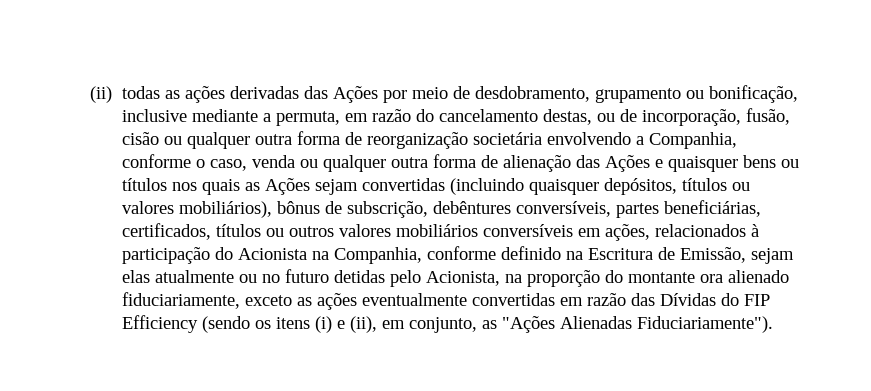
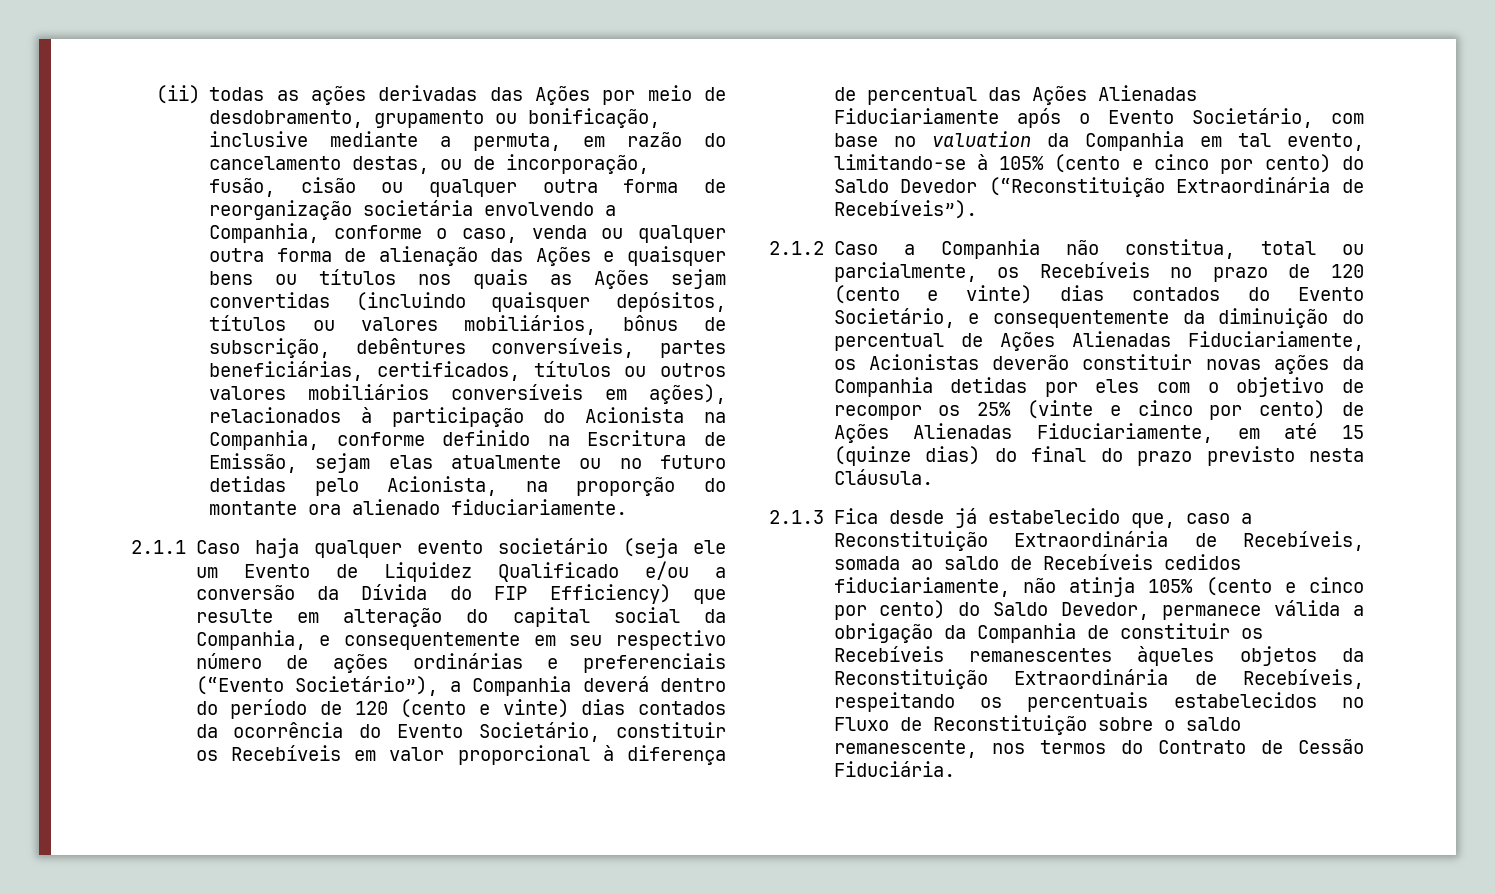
[178,201,272,218] mobiliários), -> [464,315,597,335] mobiliários,
[604,224,650,241] ações, -> [649,384,726,404] ações),
[121,292,770,310] [121,315,773,333] fiduciariamente, exceto as ações eventualmente convertidas em razão das Dívidas do FIP Efficiency (sendo os itens (i) e (ii), em conjunto, as "Ações Alienadas Fiduciariamente"). -> [451,499,628,515] [131,538,726,558] [195,561,726,582] [195,584,726,604] [195,607,726,627] [195,630,726,650] [195,653,726,673] [195,676,726,696] [195,699,726,719] [195,722,726,742] [195,745,726,765] [833,85,1197,105] [833,108,1364,128] [833,131,1364,151] [833,154,1364,174] [833,177,1364,197] [833,200,977,219] [769,239,1364,259] [833,262,1364,282] [833,285,1364,304] [833,308,1364,328] [833,331,1364,351] [833,354,1364,374] [833,377,1364,397] [833,400,1364,420] [833,423,1364,443] [833,446,1364,466] [833,469,933,485] [769,508,1252,528] [833,531,1364,551] [833,554,1241,570] [833,577,1364,597] [833,600,1364,620] [833,623,1263,643] [833,646,1364,666] [833,669,1364,689] [833,692,1364,712] [833,715,1241,735] [833,739,1364,758] [833,761,955,777] fiduciariamente. // 2.1.1 Caso haja qualquer evento societário (seja ele um Evento de Liquidez Qualificado e/ou a conversão da Dívida do FIP Efficiency) que resulte em alteração do capital social da Companhia, e consequentemente em seu respectivo número de ações ordinárias e preferenciais (“Evento Societário”), a Companhia deverá dentro do período de 120 (cento e vinte) dias contados da ocorrência do Evento Societário, constituir os Recebíveis em valor proporcional à diferença de percentual das Ações Alienadas Fiduciariamente após o Evento Societário, com base no valuation da Companhia em tal evento, limitando-se à 105% (cento e cinco por cento) do Saldo Devedor (“Reconstituição Extraordinária de Recebíveis”). // 2.1.2 Caso a Companhia não constitua, total ou parcialmente, os Recebíveis no prazo de 120 (cento e vinte) dias contados do Evento Societário, e consequentemente da diminuição do percentual de Ações Alienadas Fiduciariamente, os Acionistas deverão constituir novas ações da Companhia detidas por eles com o objetivo de recompor os 25% (vinte e cinco por cento) de Ações Alienadas Fiduciariamente, em até 15 (quinze dias) do final do prazo previsto nesta Cláusula. // 2.1.3 Fica desde já estabelecido que, caso a Reconstituição Extraordinária de Recebíveis, somada ao saldo de Recebíveis cedidos fiduciariamente, não atinja 105% (cento e cinco por cento) do Saldo Devedor, permanece válida a obrigação da Companhia de constituir os Recebíveis remanescentes àqueles objetos da Reconstituição Extraordinária de Recebíveis, respeitando os percentuais estabelecidos no Fluxo de Reconstituição sobre o saldo remanescente, nos termos do Contrato de Cessão Fiduciária.

